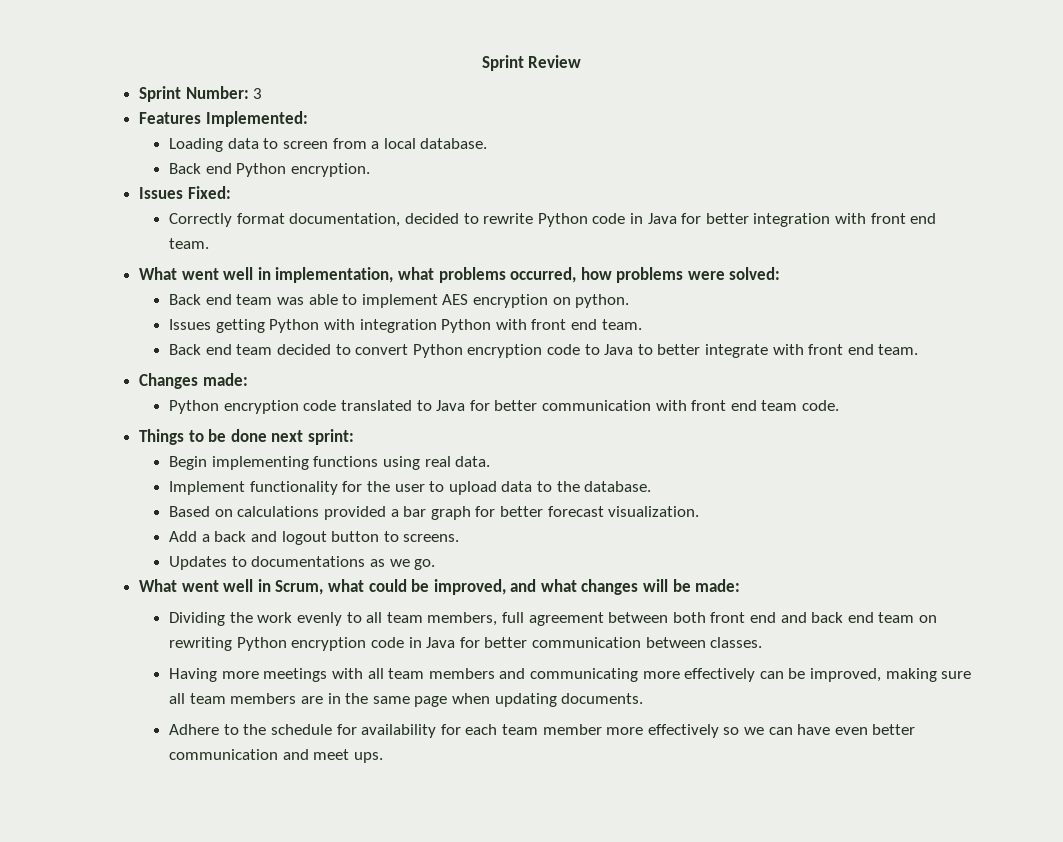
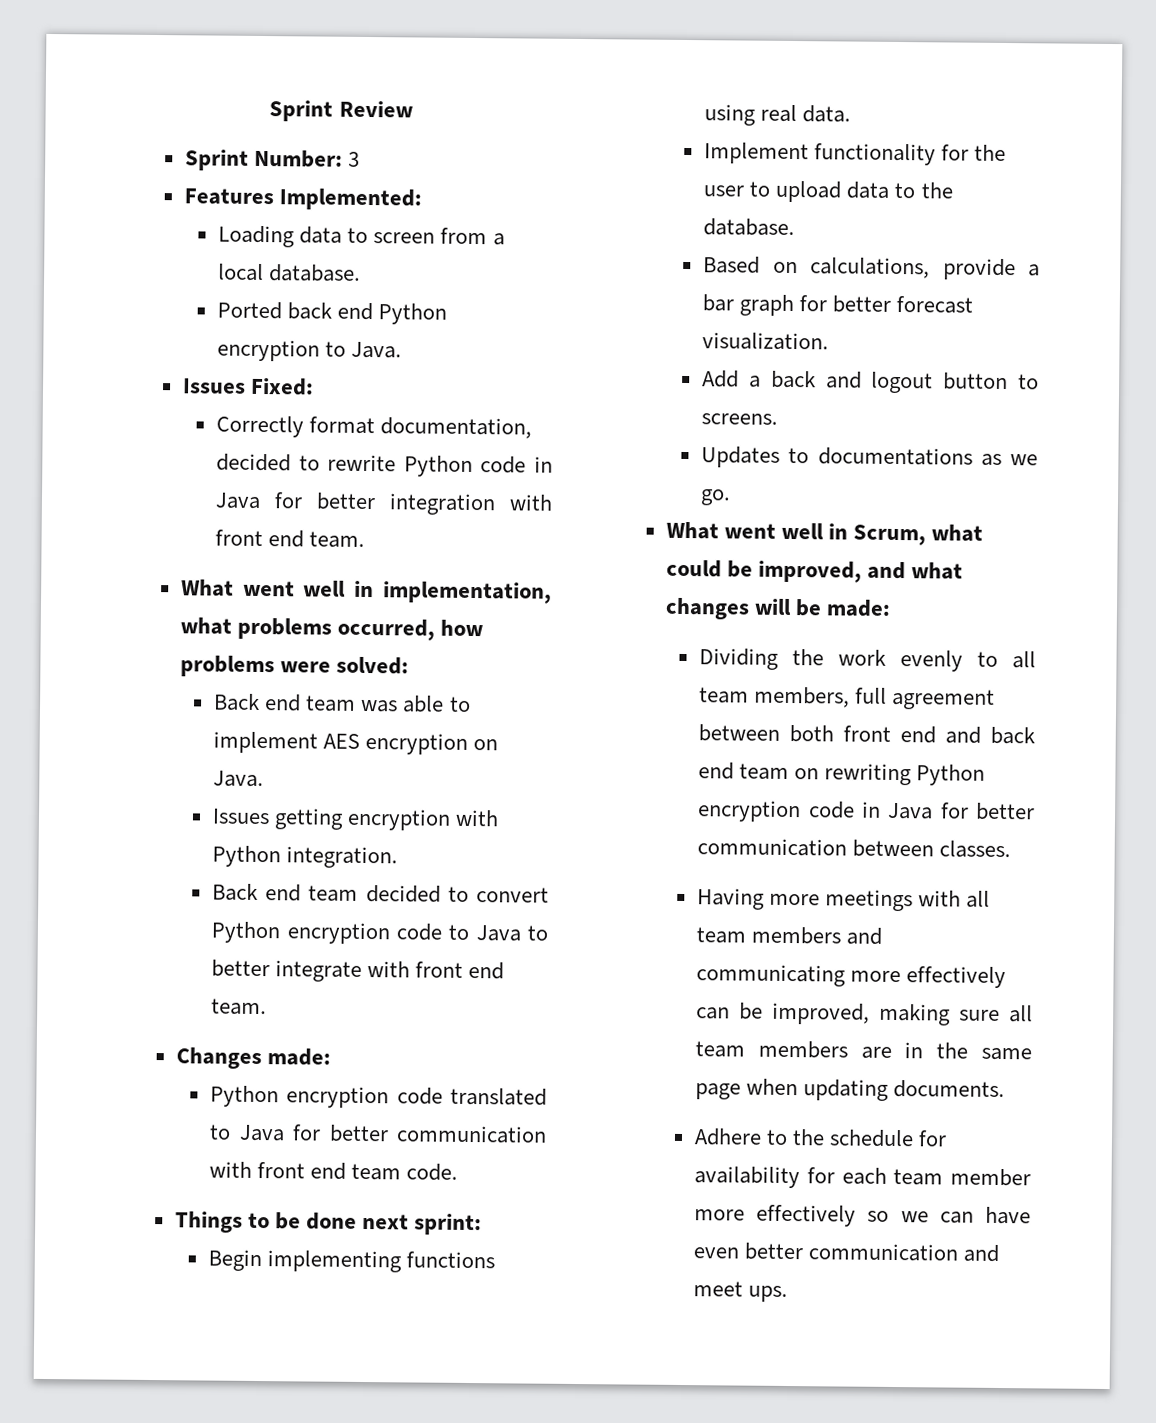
[169,163,371,177] Back end Python encryption. -> [217,301,448,325] [217,339,403,362] Ported back end Python encryption to Java.
[575,294,630,308] python. -> [213,770,265,788] Java.
[269,319,642,333] Python with integration Python with front end team. -> [347,808,500,831] [212,845,399,869] encryption with Python integration.
[237,506,387,520] calculations provided -> [810,257,1016,281] calculations, provide

